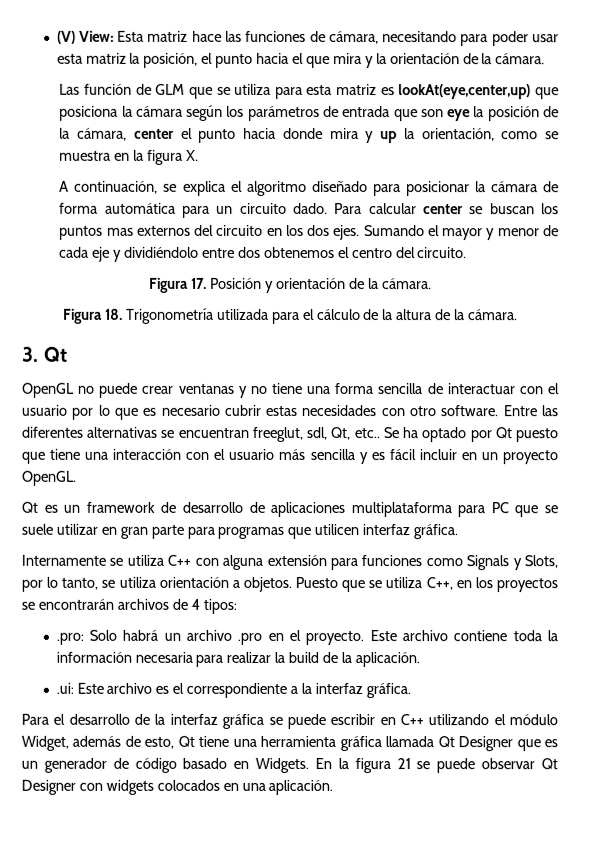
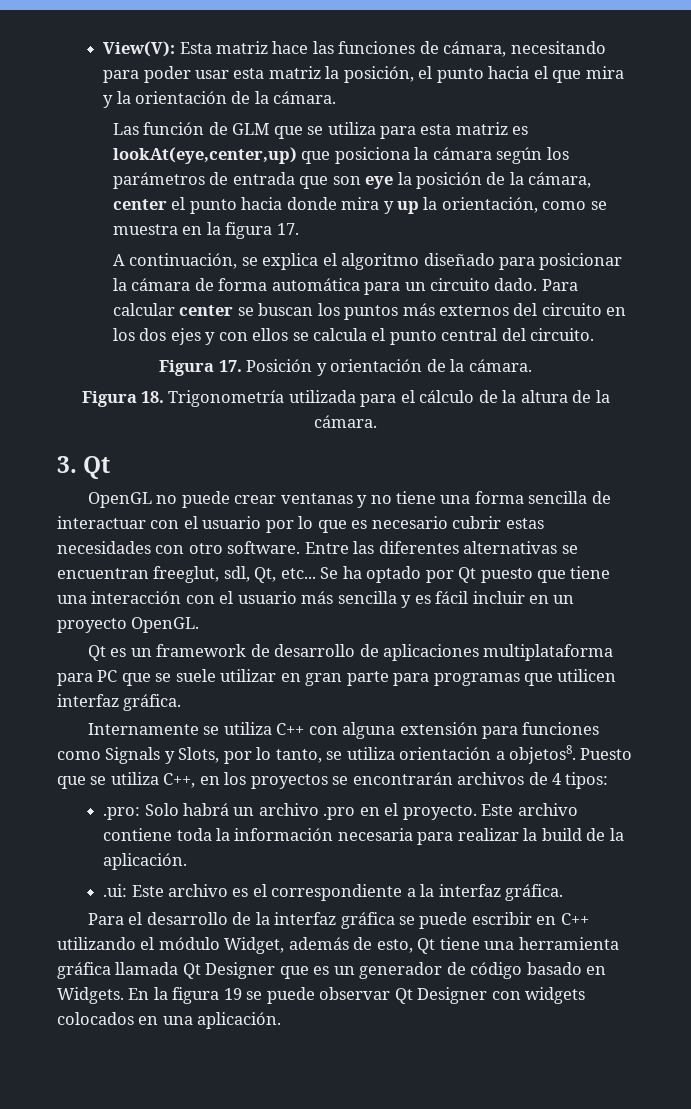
[56,30,114,44] (V) View: -> [103,41,176,57] View(V):
[185,149,199,161] X. -> [276,223,299,235] 17.
[106,227,134,236] mas -> [402,303,435,316] más
[333,225,560,241] [59,246,393,262] ejes. Sumando el mayor y menor de cada eje y dividiéndolo entre dos obtenemos el centro -> [170,328,498,345] ejes y con ellos se calcula el punto central
[353,428,380,439] etc.. -> [280,568,316,579] etc...
[242,576,292,592] objetos. -> [509,745,577,764] objetos8.
[396,758,411,770] 21 -> [223,988,242,1000] 19

